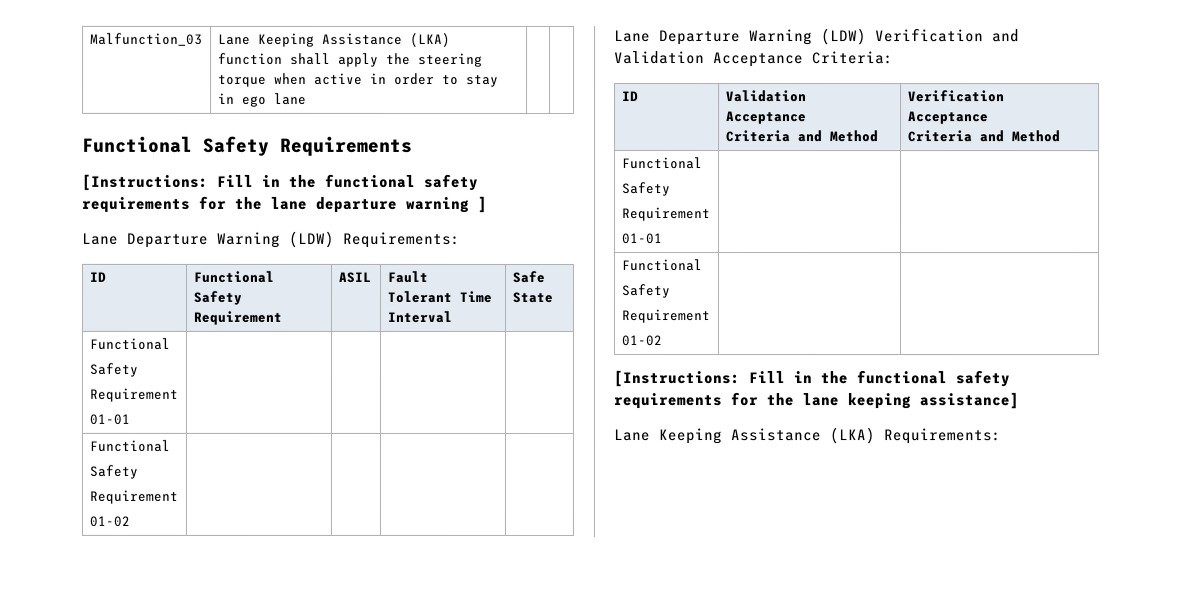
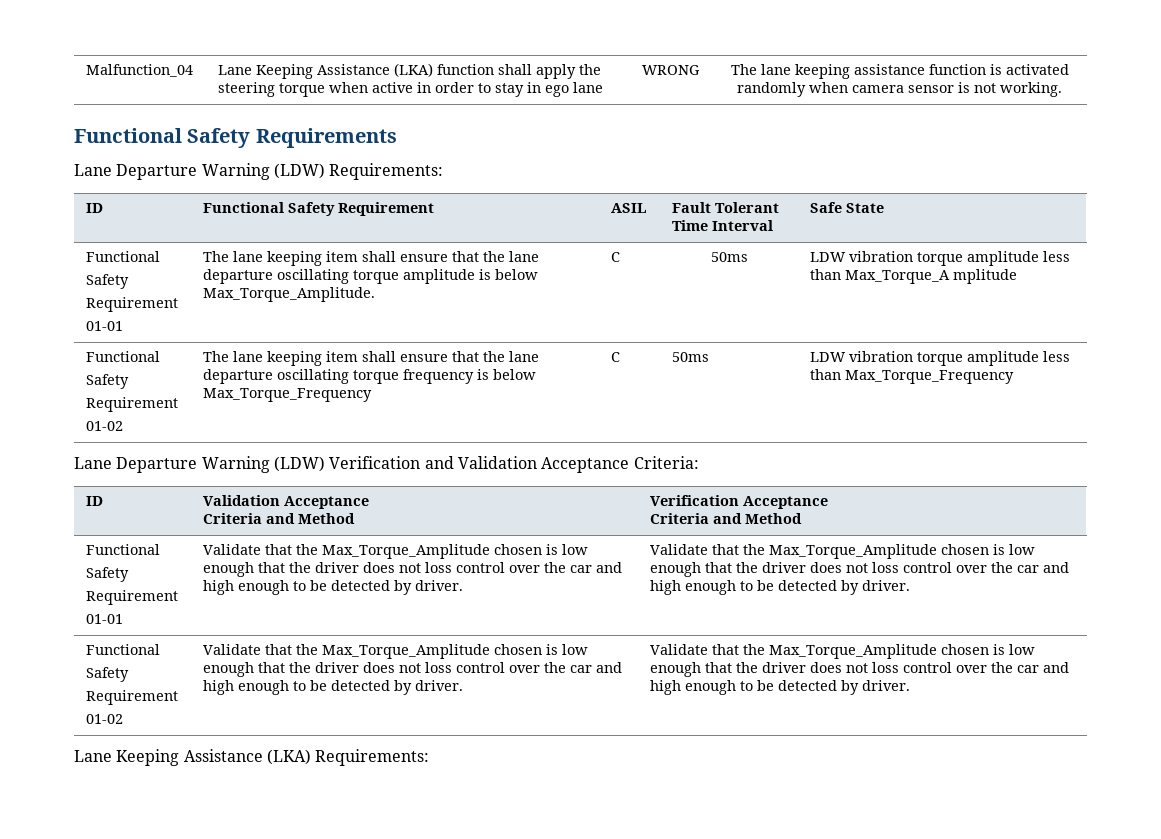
[89,32,203,46] Malfunction_03 -> [86,64,194,77] Malfunction_04
[82,135,413,156] [82,173,479,191] [82,195,488,213] | // Functional Safety Requirements // [Instructions: Fill in the functional safety requirements for the lane departure warning ] -> [642,65,701,75] [730,64,1069,79] [737,82,1062,97] [74,128,397,148] WRONG | The lane keeping assistance function is activated randomly when camera sensor is not working. // Functional Safety Requirements
[88,439,170,452] [88,464,138,479] [88,489,178,504] [88,515,130,527] | | | // Functional // Safety // Requirement // 01-02 | | | | -> [203,251,540,266] [203,269,539,284] [203,287,376,302] [611,252,621,262] [711,252,748,262] [810,251,1071,266] [810,269,1018,284] [86,351,161,362] [86,374,130,389] [86,397,179,412] [86,421,124,431] [203,351,540,366] [203,369,537,384] [203,388,373,402] [611,352,621,362] [672,352,710,362] [810,351,1071,366] [810,369,1015,384] The lane keeping item shall ensure that the lane departure oscillating torque amplitude is below Max_Torque_Amplitude. | C | 50ms | LDW vibration torque amplitude less than Max_Torque_A mplitude // Functional // Safety // Requirement // 01-02 | The lane keeping item shall ensure that the lane departure oscillating torque frequency is below Max_Torque_Frequency | C | 50ms | LDW vibration torque amplitude less than Max_Torque_Frequency
[621,259,703,272] [621,284,671,299] [620,309,710,324] [620,335,662,347] [613,370,1010,388] [613,392,1019,410] | // Functional // Safety // Requirement // 01-02 | | // [Instructions: Fill in the functional safety requirements for the lane keeping assistance] -> [203,544,589,559] [203,562,623,577] [203,580,464,595] [650,544,1036,559] [650,562,1070,577] [650,580,911,595] [86,644,161,655] [86,667,130,682] [86,690,179,705] [86,714,124,724] [203,644,589,659] [203,662,623,677] [203,680,464,695] [650,644,1036,659] [650,662,1070,677] [650,680,911,695] Validate that the Max_Torque_Amplitude chosen is low enough that the driver does not loss control over the car and high enough to be detected by driver. | Validate that the Max_Torque_Amplitude chosen is low enough that the driver does not loss control over the car and high enough to be detected by driver. // Functional // Safety // Requirement // 01-02 | Validate that the Max_Torque_Amplitude chosen is low enough that the driver does not loss control over the car and high enough to be detected by driver. | Validate that the Max_Torque_Amplitude chosen is low enough that the driver does not loss control over the car and high enough to be detected by driver.

